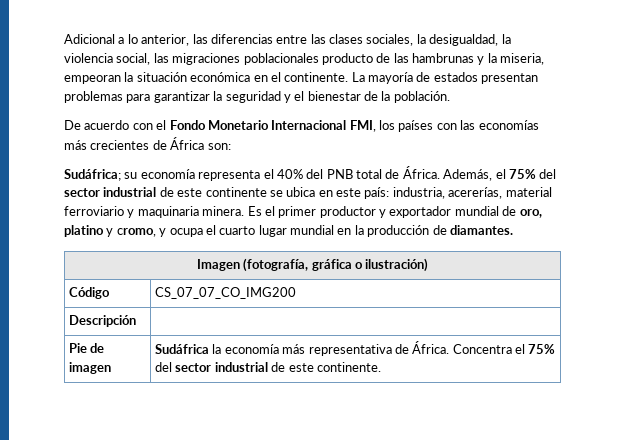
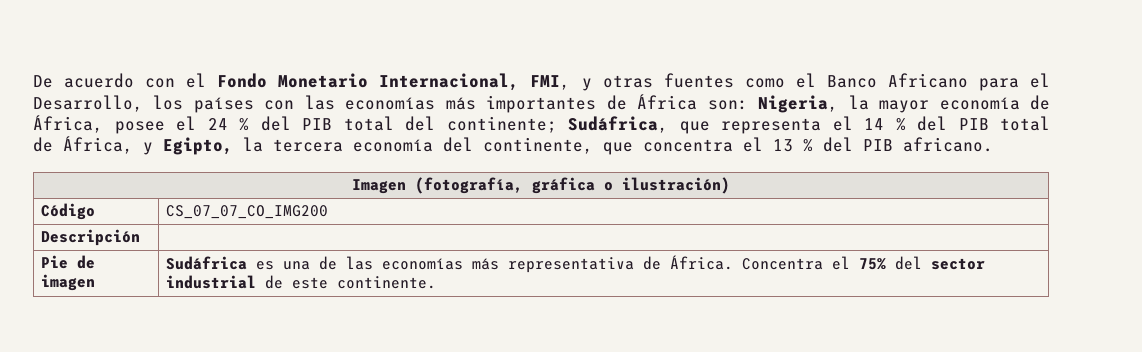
[64,34,511,46] [64,53,545,65] [64,72,539,84] [64,91,450,103] Adicional a lo anterior, las diferencias entre las clases sociales, la desigualdad, la violencia social, las migraciones poblacionales producto de las hambrunas y la miseria, empeoran la situación económica en el continente. La mayoría de estados presentan problemas para garantizar la seguridad y el bienestar de la población. // -> (33, 81) none
[271,120,376,132] Internacional FMI, -> [379,73,1050,91] [33,95,143,112] Internacional, FMI, y otras fuentes como el Banco Africano para el Desarrollo,
[90,140,150,150] crecientes -> [486,95,597,113] importantes
[64,166,557,181] [64,187,552,199] [64,206,542,218] [64,225,513,237] // Sudáfrica; su economía representa el 40% del PNB total de África. Además, el 75% del sector industrial de este continente se ubica en este país: industria, acererías, material ferroviario y maquinaria minera. Es el primer productor y exportador mundial de oro, platino y cromo, y ocupa el cuarto lugar mundial en la producción de diamantes. -> [758,95,1050,113] [33,115,1050,134] [33,136,993,155] Nigeria, la mayor economía de África, posee el 24 % del PIB total del continente; Sudáfrica, que representa el 14 % del PIB total de África, y Egipto, la tercera economía del continente, que concentra el 13 % del PIB africano.
[212,344,279,354] la economía -> [256,256,464,270] es una de las economías

